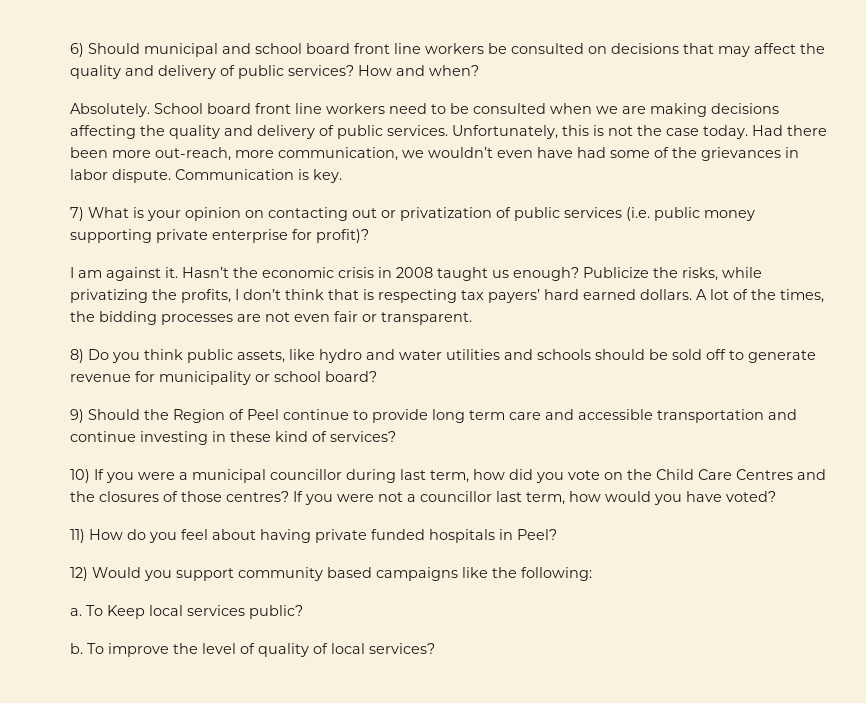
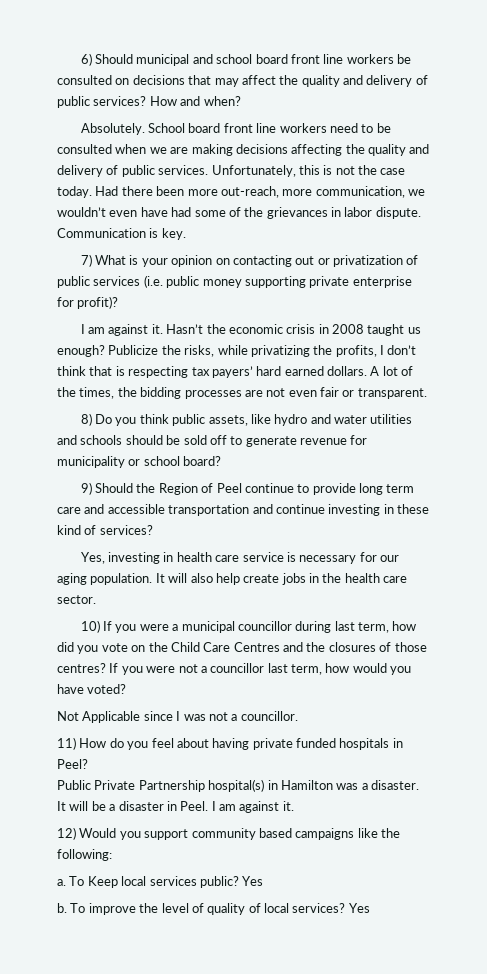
(396, 436) none -> [80,552,400,564] [57,573,408,585] [57,595,96,604] // Yes, investing in health care service is necessary for our aging population. It will also help create jobs in the health care sector.
(776, 496) none -> [57,711,298,723] // Not Applicable since I was not a councillor.
(557, 534) none -> [57,779,419,792] [57,801,294,813] // Public Private Partnership hospital(s) in Hamilton was a disaster. It will be a disaster in Peel. I am against it.
(303, 612) none -> [242,876,264,886] Yes
(435, 648) none -> [348,903,370,913] Yes

